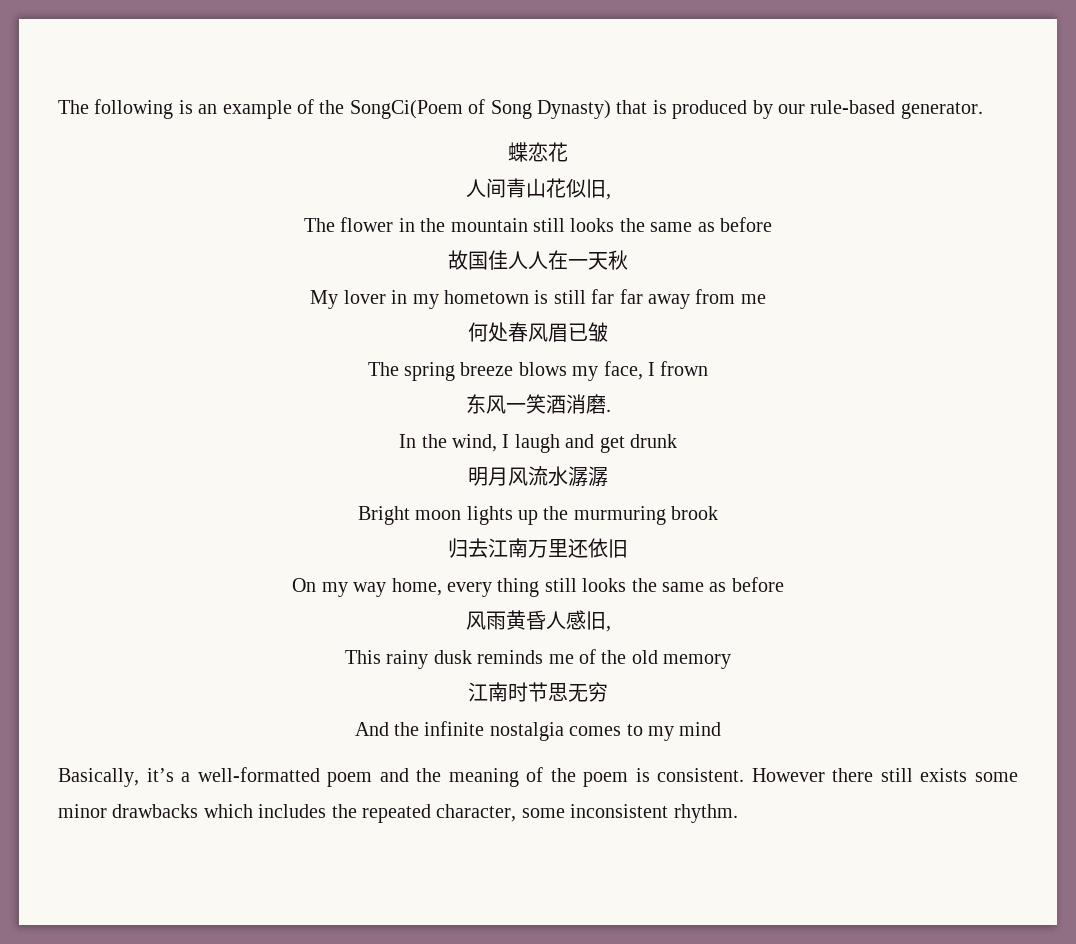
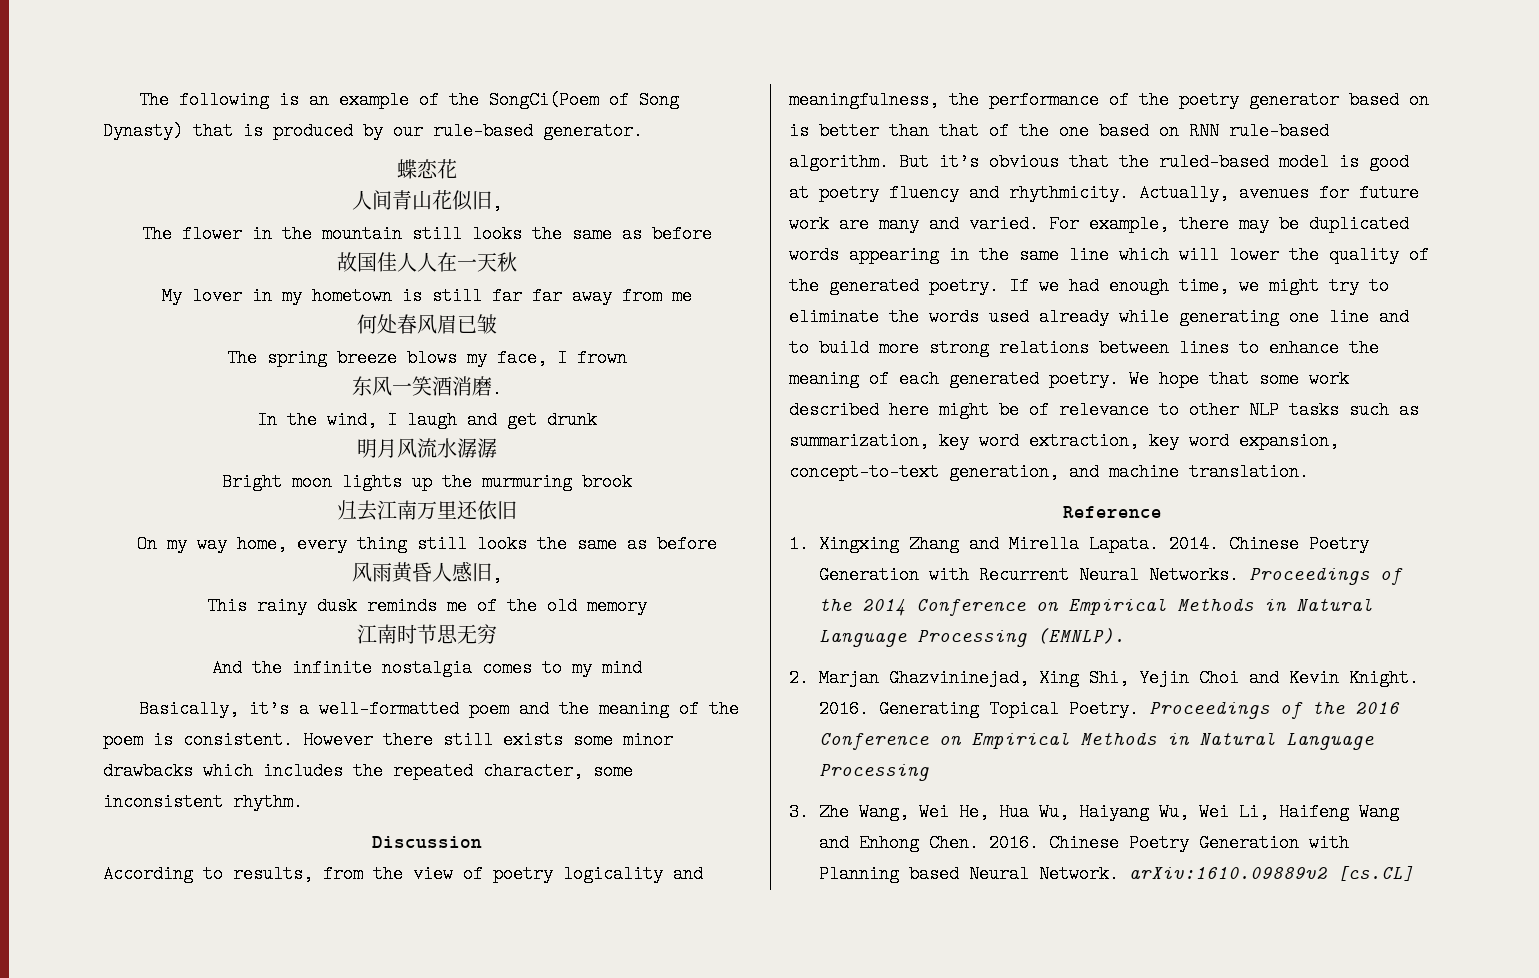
(738, 813) none -> [371,836,482,848] [103,865,703,883] [789,91,1429,109] [789,122,1329,140] [789,153,1409,171] [789,184,1419,202] [789,215,1409,233] [789,246,1429,264] [789,277,1389,295] [789,308,1409,326] [789,339,1379,357] [789,370,1349,388] [789,401,1419,419] [789,432,1339,450] [789,463,1309,481] [1063,506,1162,518] [789,535,1369,553] [819,566,1403,585] [819,597,1373,617] [819,628,1125,647] [789,669,1419,687] [819,700,1400,719] [819,731,1374,750] [819,764,929,781] [789,803,1399,821] [819,834,1349,852] [819,865,1414,883] // Discussion // According to results, from the view of poetry logicality and meaningfulness, the performance of the poetry generator based on is better than that of the one based on RNN rule-based algorithm. But it’s obvious that the ruled-based model is good at poetry fluency and rhythmicity. Actually, avenues for future work are many and varied. For example, there may be duplicated words appearing in the same line which will lower the quality of the generated poetry. If we had enough time, we might try to eliminate the words used already while generating one line and to build more strong relations between lines to enhance the meaning of each generated poetry. We hope that some work described here might be of relevance to other NLP tasks such as summarization, key word extraction, key word expansion, concept-to-text generation, and machine translation. // Reference // 1. Xingxing Zhang and Mirella Lapata. 2014. Chinese Poetry Generation with Recurrent Neural Networks. Proceedings of the 2014 Conference on Empirical Methods in Natural Language Processing (EMNLP). // 2. Marjan Ghazvininejad, Xing Shi, Yejin Choi and Kevin Knight. 2016. Generating Topical Poetry. Proceedings of the 2016 Conference on Empirical Methods in Natural Language Processing // 3. Zhe Wang, Wei He, Hua Wu, Haiyang Wu, Wei Li, Haifeng Wang and Enhong Chen. 2016. Chinese Poetry Generation with Planning based Neural Network. arXiv:1610.09889v2 [cs.CL]

